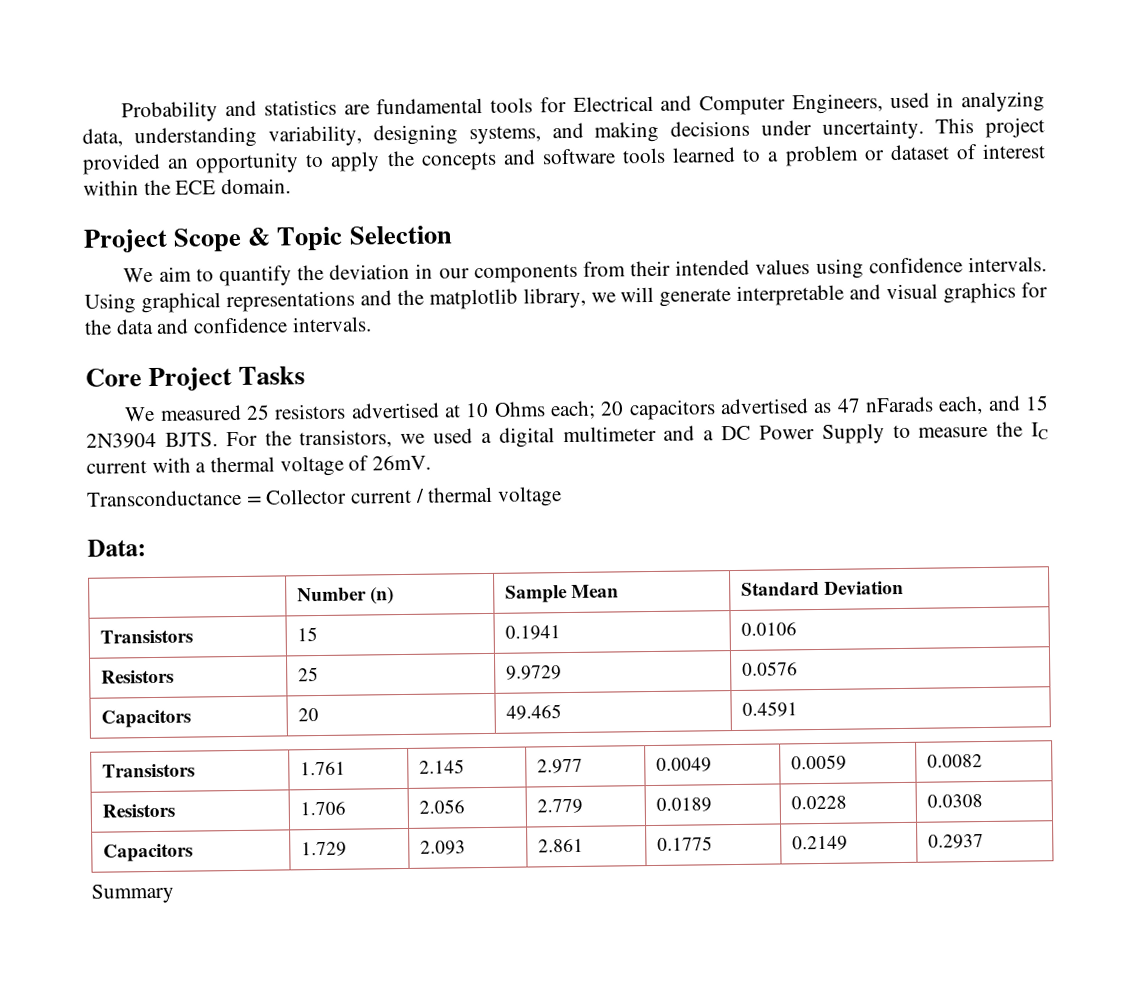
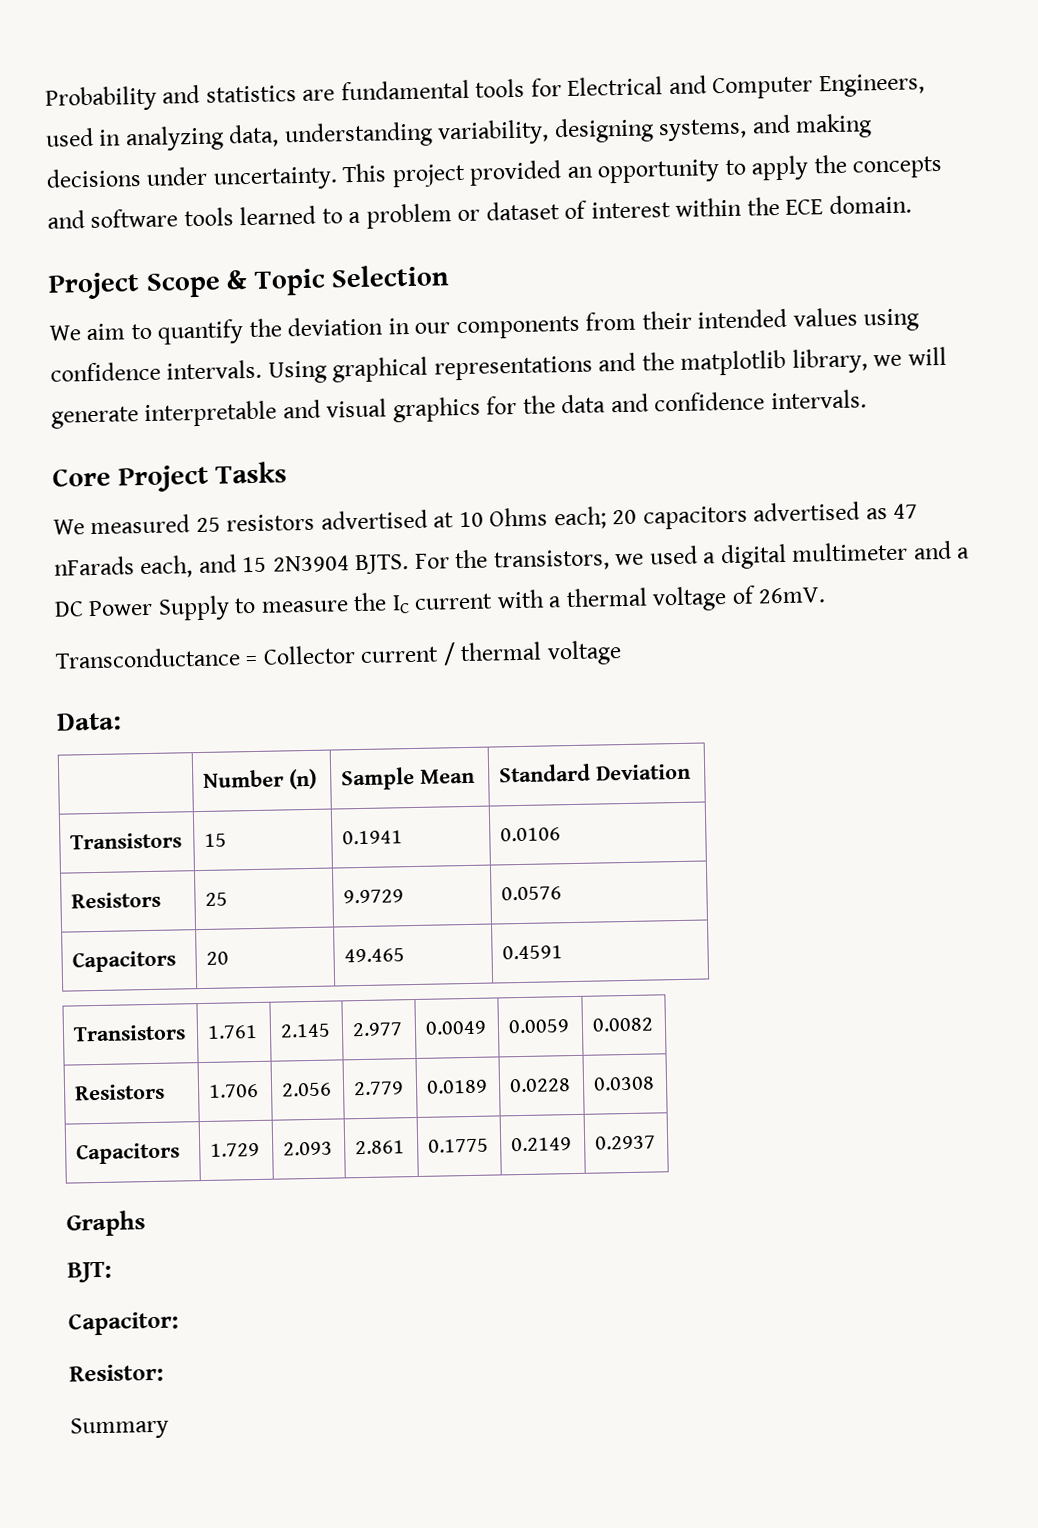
(984, 841) none -> [66,1210,146,1237] [67,1261,112,1283] [68,1311,179,1336] [69,1363,164,1383] // Graphs // BJT: // Capacitor: // Resistor:

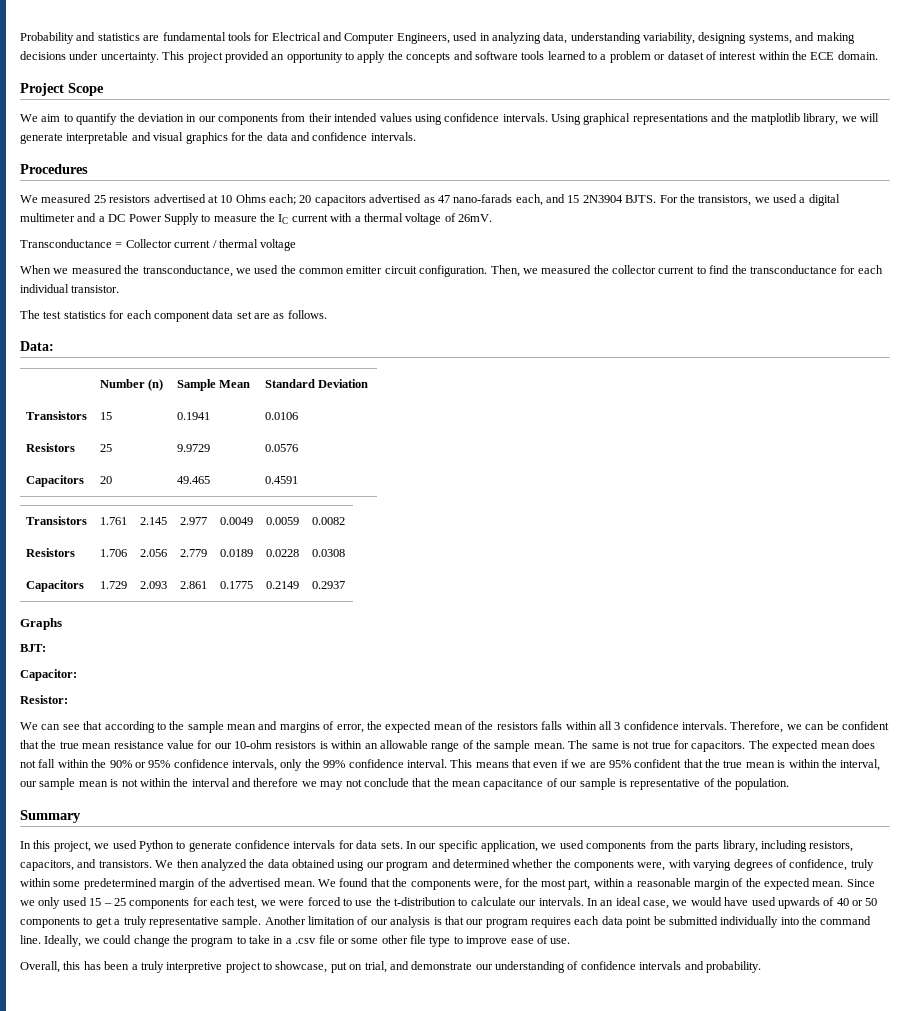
[226,264,450,296] & Topic Selection -> (104, 89) none
[52,461,288,493] Core Project Tasks -> [20,164,88,174] Procedures
[54,556,135,576] nFarads -> [453,194,513,203] nano-farads
(622, 653) none -> [20,265,883,277] [20,284,120,293] [20,310,327,322] // When we measured the transconductance, we used the common emitter circuit configuration. Then, we measured the collector current to find the transconductance for each individual transistor. // The test statistics for each component data set are as follows.
[70,1416,169,1440] Summary -> [20,721,889,733] [20,740,875,752] [20,759,881,771] [20,778,790,790] [20,810,81,823] [20,840,854,852] [20,859,874,871] [20,878,875,890] [20,897,878,909] [20,916,872,928] [20,935,571,947] [20,961,761,973] We can see that according to the sample mean and margins of error, the expected mean of the resistors falls within all 3 confidence intervals. Therefore, we can be confident that the true mean resistance value for our 10-ohm resistors is within an allowable range of the sample mean. The same is not true for capacitors. The expected mean does not fall within the 90% or 95% confidence intervals, only the 99% confidence interval. This means that even if we are 95% confident that the true mean is within the interval, our sample mean is not within the interval and therefore we may not conclude that the mean capacitance of our sample is representative of the population. // Summary // In this project, we used Python to generate confidence intervals for data sets. In our specific application, we used components from the parts library, including resistors, capacitors, and transistors. We then analyzed the data obtained using our program and determined whether the components were, with varying degrees of confidence, truly within some predetermined margin of the advertised mean. We found that the components were, for the most part, within a reasonable margin of the expected mean. Since we only used 15 – 25 components for each test, we were forced to use the t-distribution to calculate our intervals. In an ideal case, we would have used upwards of 40 or 50 components to get a truly representative sample. Another limitation of our analysis is that our program requires each data point be submitted individually into the command line. Ideally, we could change the program to take in a .csv file or some other file type to improve ease of use. // Overall, this has been a truly interpretive project to showcase, put on trial, and demonstrate our understanding of confidence intervals and probability.

